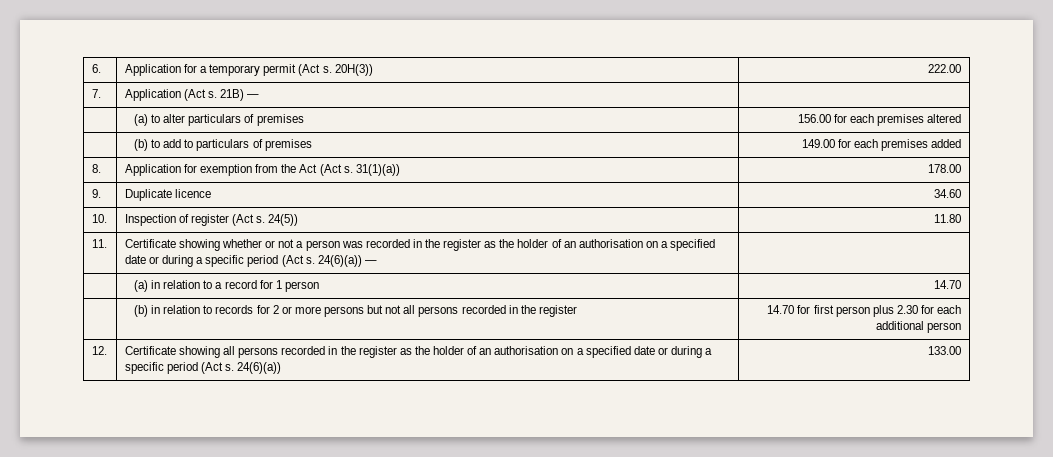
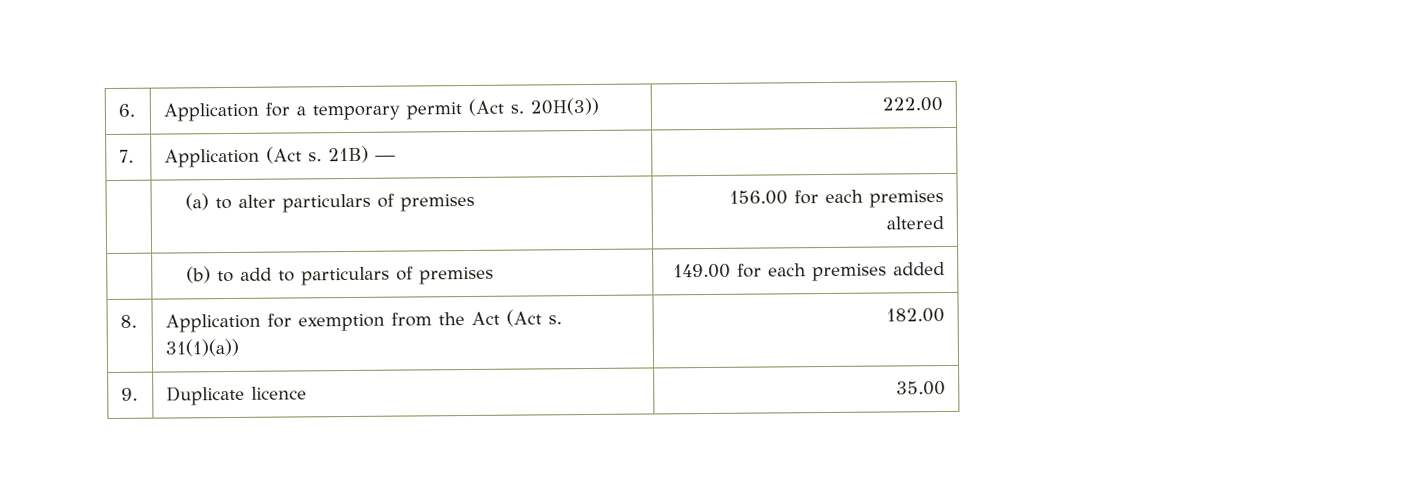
[928,164,962,173] 178.00 -> [885,308,945,323] 182.00
[934,189,962,198] [91,214,107,223] [124,214,299,226] [934,214,962,223] [91,239,107,248] [124,239,716,251] [124,255,377,267] [134,280,319,292] [934,280,962,289] [134,305,577,317] [767,305,962,317] [875,321,962,333] [91,346,107,355] [124,346,713,358] [124,362,282,374] [928,346,962,355] 34.60 // 10. | Inspection of register (Act s. 24(5)) | 11.80 // 11. | Certificate showing whether or not a person was recorded in the register as the holder of an authorisation on a specified date or during a specific period (Act s. 24(6)(a)) — | // | (a) in relation to a record for 1 person | 14.70 // | (b) in relation to records for 2 or more persons but not all persons recorded in the register | 14.70 for first person plus 2.30 for each additional person // 12. | Certificate showing all persons recorded in the register as the holder of an authorisation on a specified date or during a specific period (Act s. 24(6)(a)) | 133.00 -> [895,381,946,396] 35.00

